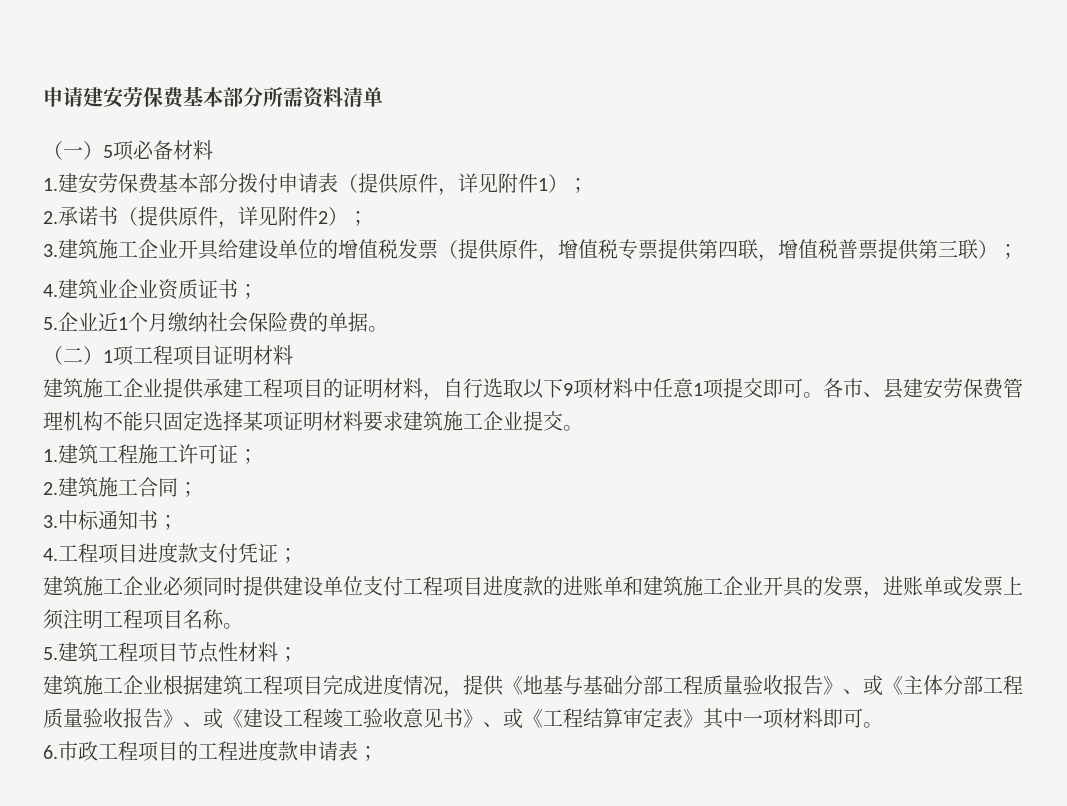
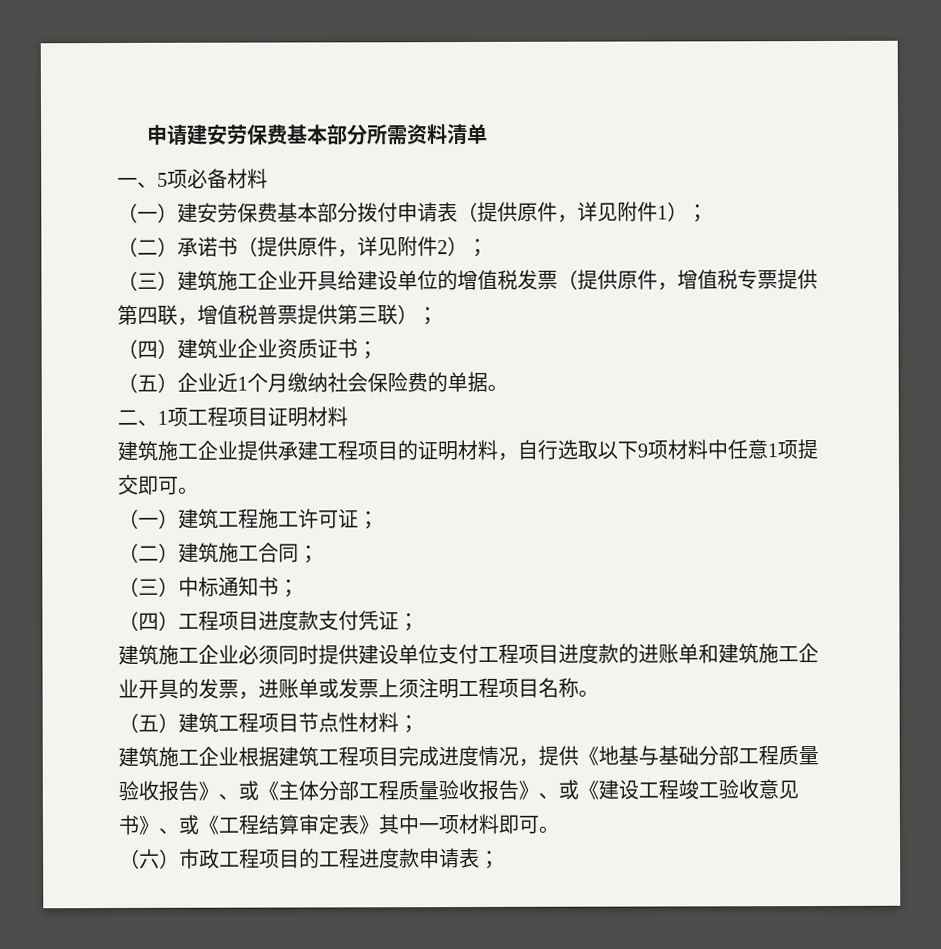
[43,141,103,160] （一） -> [117,177,158,188] 一、
[43,178,58,191] 1. -> [117,202,178,223] （一）
[43,211,58,224] 2. -> [117,236,178,257] （二）
[43,244,58,257] 3. -> [117,270,178,291] （三）
[43,284,58,297] 4. -> [117,338,178,359] （四）
[43,317,58,330] 5. -> [117,372,178,393] （五）
[43,346,103,365] （二） -> [117,409,158,426] 二、
[823,378,1023,399] [43,411,583,432] [43,449,58,462] 各市、县建安劳保费管理机构不能只固定选择某项证明材料要求建筑施工企业提交。 // 1. -> [118,508,179,529] // （一）
[43,482,58,495] 2. -> [118,542,179,563] （二）
[43,515,58,528] 3. -> [118,576,179,597] （三）
[43,548,58,561] 4. -> [118,610,179,631] （四）
[43,647,58,660] 5. -> [118,712,179,733] （五）
[43,745,58,759] 6. -> [119,848,180,869] （六）

